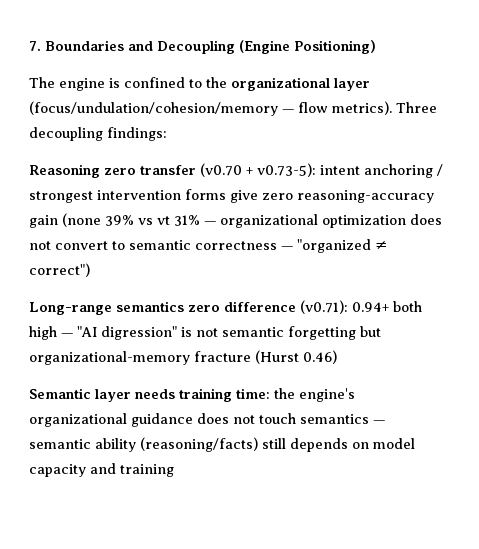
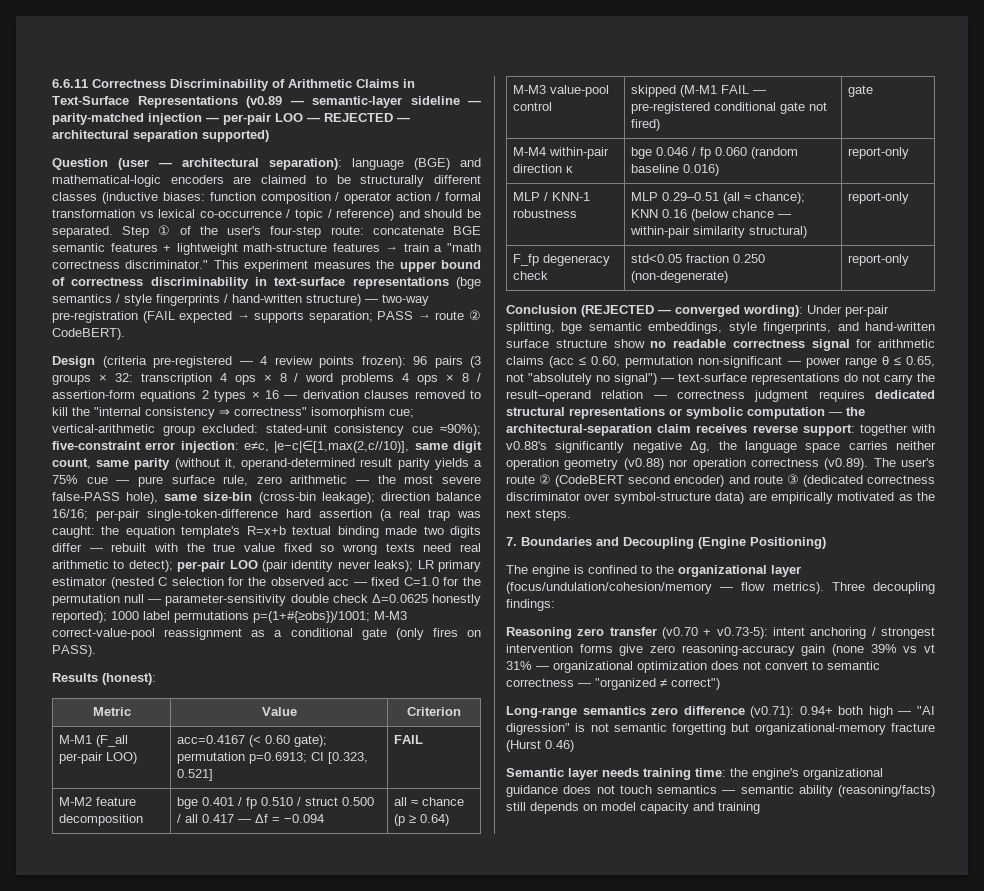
(29, 46) none -> [52,79,415,91] [52,96,481,108] [52,113,410,125] [52,130,269,142] [52,158,481,170] [52,175,482,187] [52,192,482,204] [52,209,482,221] [52,225,482,238] [52,243,481,255] [52,260,482,272] [52,277,481,289] [52,294,429,306] [52,310,481,323] [52,328,125,340] [52,356,481,368] [52,373,482,385] [52,390,481,402] [52,407,414,419] [52,424,481,436] [52,440,482,453] [52,458,483,470] [52,475,481,487] [52,492,482,504] [52,509,481,521] [52,526,482,538] [52,543,482,555] [52,560,481,572] [52,577,481,589] [52,594,482,606] [52,611,407,623] [52,628,481,640] [52,645,96,657] [52,673,156,685] [92,707,131,716] [261,707,297,716] [407,707,461,716] [59,735,129,747] [59,752,138,764] [177,735,328,747] [177,752,369,764] [177,769,214,781] [394,735,424,744] [59,797,137,806] [59,814,144,826] [177,797,375,809] [177,814,325,823] [394,797,465,806] [394,814,450,826] [513,85,610,97] [513,102,553,111] [631,85,767,97] [631,102,828,114] [631,119,661,131] [848,85,874,97] [513,147,610,159] [513,164,574,173] [631,147,799,159] [631,164,720,176] [848,147,910,159] [513,192,591,201] [513,209,578,218] [631,192,806,204] [631,209,792,221] [630,226,808,238] [848,192,910,204] [513,254,611,266] [513,271,549,280] [631,254,766,263] [631,271,729,283] [848,254,910,266] [506,305,889,317] [506,322,935,334] [506,339,935,351] [506,356,935,368] [506,373,935,385] [506,390,935,402] [506,407,865,419] [506,424,935,436] [506,441,936,453] [506,458,935,470] [506,474,935,487] [506,492,935,504] [506,509,571,521] 6.6.11 Correctness Discriminability of Arithmetic Claims in Text-Surface Representations (v0.89 — semantic-layer sideline — parity-matched injection — per-pair LOO — REJECTED — architectural separation supported) // Question (user — architectural separation): language (BGE) and mathematical-logic encoders are claimed to be structurally different classes (inductive biases: function composition / operator action / formal transformation vs lexical co-occurrence / topic / reference) and should be separated. Step ① of the user's four-step route: concatenate BGE semantic features + lightweight math-structure features → train a "math correctness discriminator." This experiment measures the upper bound of correctness discriminability in text-surface representations (bge semantics / style fingerprints / hand-written structure) — two-way pre-registration (FAIL expected → supports separation; PASS → route ② CodeBERT). // Design (criteria pre-registered — 4 review points frozen): 96 pairs (3 groups × 32: transcription 4 ops × 8 / word problems 4 ops × 8 / assertion-form equations 2 types × 16 — derivation clauses removed to kill the "internal consistency ⇒ correctness" isomorphism cue; vertical-arithmetic group excluded: stated-unit consistency cue ≈90%); five-constraint error injection: e≠c, |e−c|∈[1,max(2,c//10)], same digit count, same parity (without it, operand-determined result parity yields a 75% cue — pure surface rule, zero arithmetic — the most severe false-PASS hole), same size-bin (cross-bin leakage); direction balance 16/16; per-pair single-token-difference hard assertion (a real trap was caught: the equation template's R=x+b textual binding made two digits differ — rebuilt with the true value fixed so wrong texts need real arithmetic to detect); per-pair LOO (pair identity never leaks); LR primary estimator (nested C selection for the observed acc — fixed C=1.0 for the permutation null — parameter-sensitivity double check Δ=0.0625 honestly reported); 1000 label permutations p=(1+#{≥obs})/1001; M-M3 correct-value-pool reassignment as a conditional gate (only fires on PASS). // Results (honest): // Metric | Value | Criterion // M-M1 (F_all per-pair LOO) | acc=0.4167 (< 0.60 gate); permutation p=0.6913; CI [0.323, 0.521] | FAIL // M-M2 feature decomposition | bge 0.401 / fp 0.510 / struct 0.500 / all 0.417 — Δf = −0.094 | all ≈ chance (p ≥ 0.64) // M-M3 value-pool control | skipped (M-M1 FAIL — pre-registered conditional gate not fired) | gate // M-M4 within-pair direction κ | bge 0.046 / fp 0.060 (random baseline 0.016) | report-only // MLP / KNN-1 robustness | MLP 0.29–0.51 (all ≈ chance); KNN 0.16 (below chance — within-pair similarity structural) | report-only // F_fp degeneracy check | std<0.05 fraction 0.250 (non-degenerate) | report-only // Conclusion (REJECTED — converged wording): Under per-pair splitting, bge semantic embeddings, style fingerprints, and hand-written surface structure show no readable correctness signal for arithmetic claims (acc ≤ 0.60, permutation non-significant — power range θ ≤ 0.65, not "absolutely no signal") — text-surface representations do not carry the result–operand relation — correctness judgment requires dedicated structural representations or symbolic computation — the architectural-separation claim receives reverse support: together with v0.88's significantly negative Δg, the language space carries neither operation geometry (v0.88) nor operation correctness (v0.89). The user's route ② (CodeBERT second encoder) and route ③ (dedicated correctness discriminator over symbol-structure data) are empirically motivated as the next steps. //

